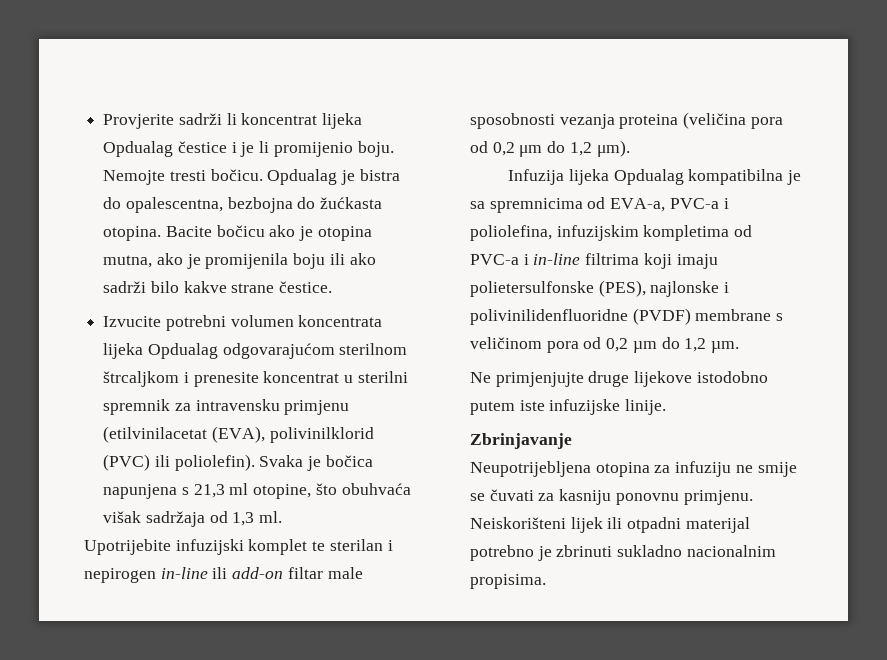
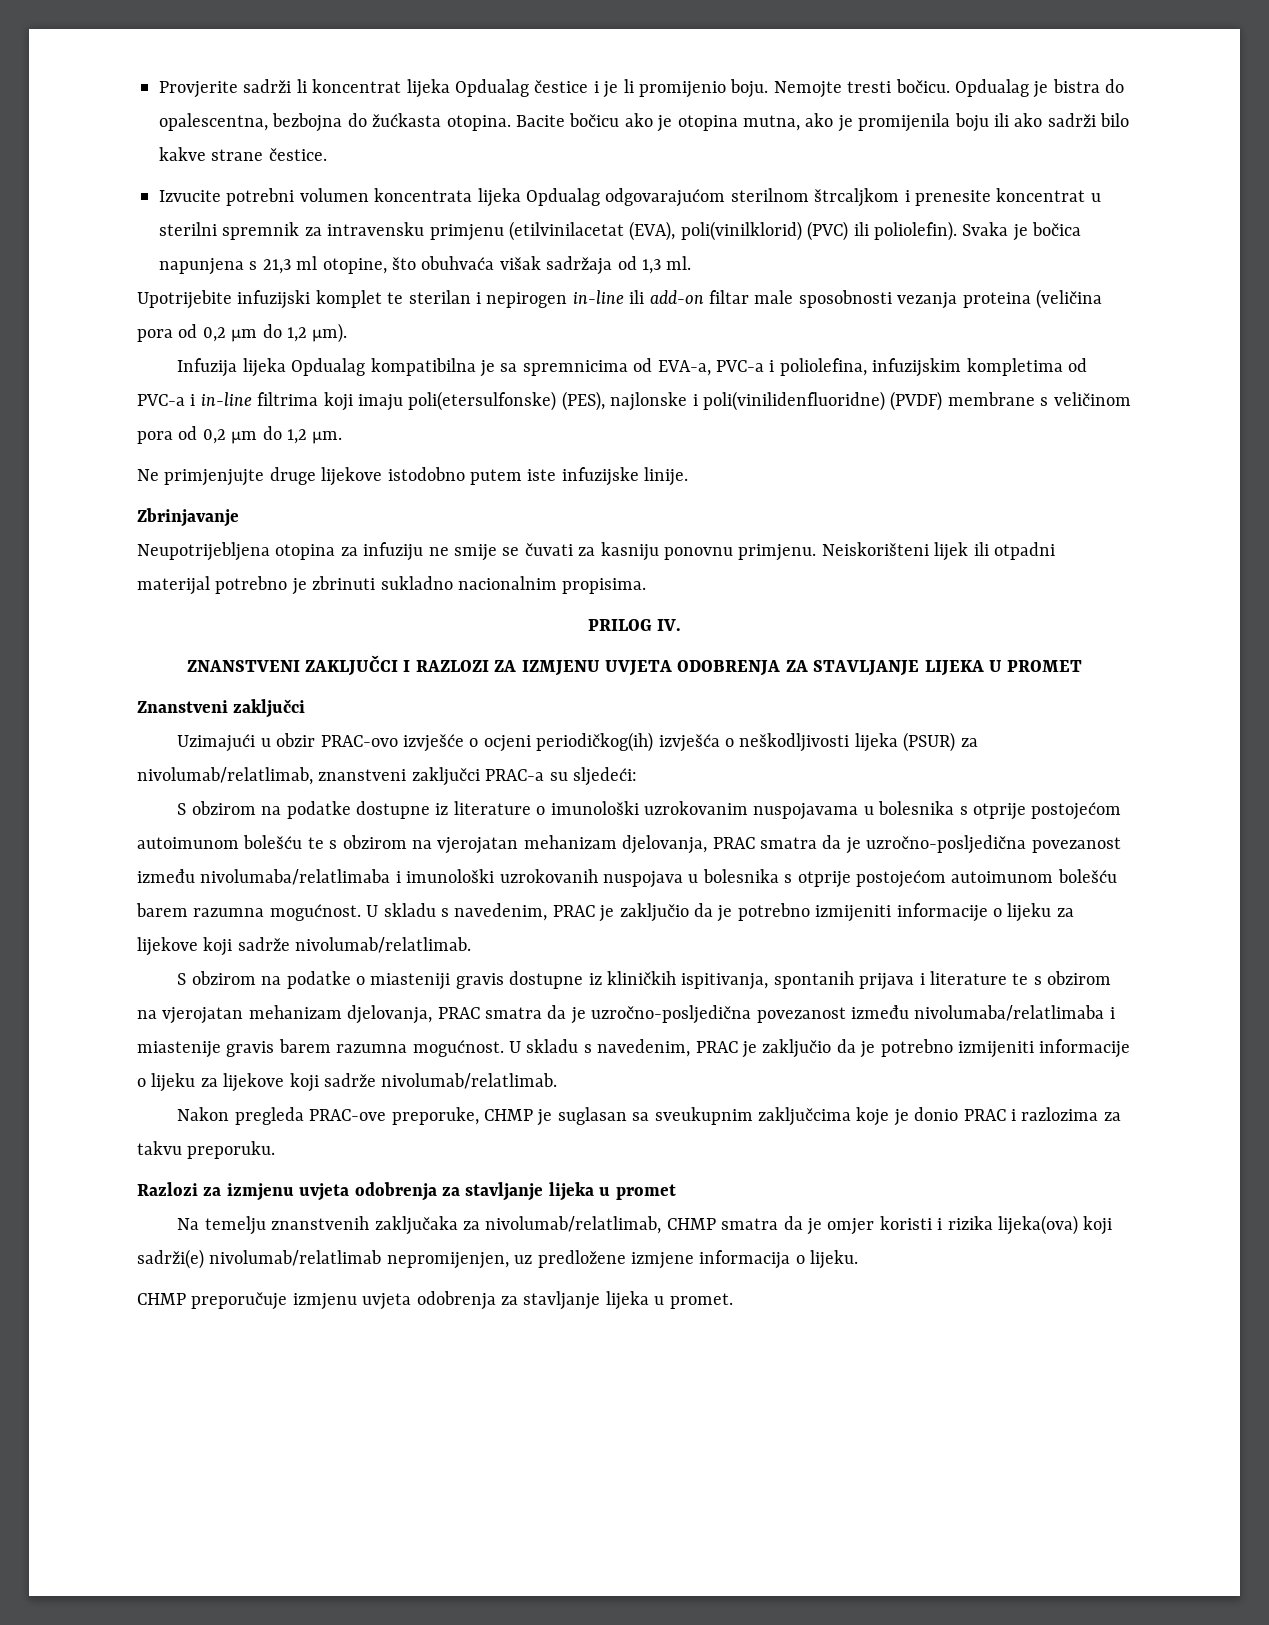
[269,427,374,443] polivinilklorid -> [680,221,802,241] poli(vinilklorid)
[470,281,594,297] polietersulfonske -> [408,391,557,411] poli(etersulfonske)
[470,309,628,325] polivinilidenfluoridne -> [702,391,885,411] poli(vinilidenfluoridne)
(546, 581) none -> [587,619,682,631] [186,655,1083,676] [137,699,306,718] [177,732,978,752] [137,767,637,786] [177,801,1122,820] [137,835,1121,854] [137,869,1117,888] [136,903,1074,922] [137,937,472,956] [177,971,1112,990] [137,1005,1115,1024] [137,1039,1131,1058] [137,1073,558,1092] [177,1107,1121,1126] [137,1141,276,1159] [137,1182,676,1201] [177,1215,1113,1235] [137,1249,859,1269] [137,1291,733,1310] // PRILOG IV. // ZNANSTVENI ZAKLJUČCI I RAZLOZI ZA IZMJENU UVJETA ODOBRENJA ZA STAVLJANJE LIJEKA U PROMET // Znanstveni zaključci // Uzimajući u obzir PRAC-ovo izvješće o ocjeni periodičkog(ih) izvješća o neškodljivosti lijeka (PSUR) za nivolumab/relatlimab, znanstveni zaključci PRAC-a su sljedeći: // S obzirom na podatke dostupne iz literature o imunološki uzrokovanim nuspojavama u bolesnika s otprije postojećom autoimunom bolešću te s obzirom na vjerojatan mehanizam djelovanja, PRAC smatra da je uzročno-posljedična povezanost između nivolumaba/relatlimaba i imunološki uzrokovanih nuspojava u bolesnika s otprije postojećom autoimunom bolešću barem razumna mogućnost. U skladu s navedenim, PRAC je zaključio da je potrebno izmijeniti informacije o lijeku za lijekove koji sadrže nivolumab/relatlimab. // S obzirom na podatke o miasteniji gravis dostupne iz kliničkih ispitivanja, spontanih prijava i literature te s obzirom na vjerojatan mehanizam djelovanja, PRAC smatra da je uzročno-posljedična povezanost između nivolumaba/relatlimaba i miastenije gravis barem razumna mogućnost. U skladu s navedenim, PRAC je zaključio da je potrebno izmijeniti informacije o lijeku za lijekove koji sadrže nivolumab/relatlimab. // Nakon pregleda PRAC-ove preporuke, CHMP je suglasan sa sveukupnim zaključcima koje je donio PRAC i razlozima za takvu preporuku. // Razlozi za izmjenu uvjeta odobrenja za stavljanje lijeka u promet // Na temelju znanstvenih zaključaka za nivolumab/relatlimab, CHMP smatra da je omjer koristi i rizika lijeka(ova) koji sadrži(e) nivolumab/relatlimab nepromijenjen, uz predložene izmjene informacija o lijeku. // CHMP preporučuje izmjenu uvjeta odobrenja za stavljanje lijeka u promet.

